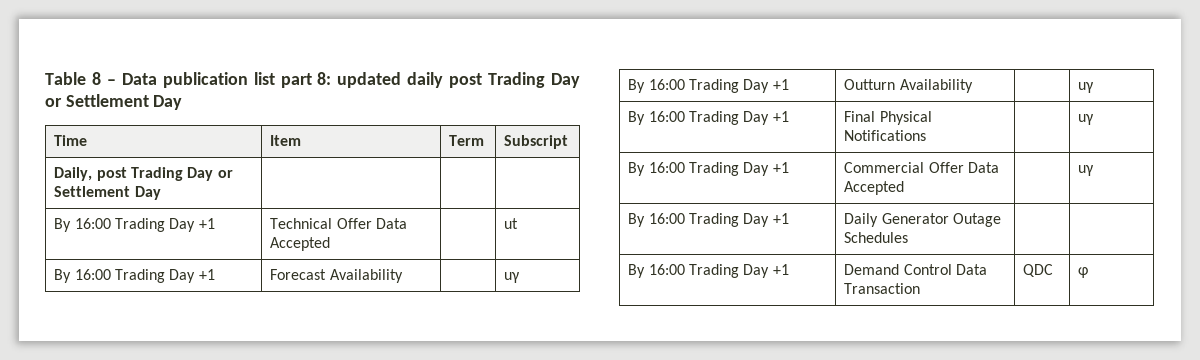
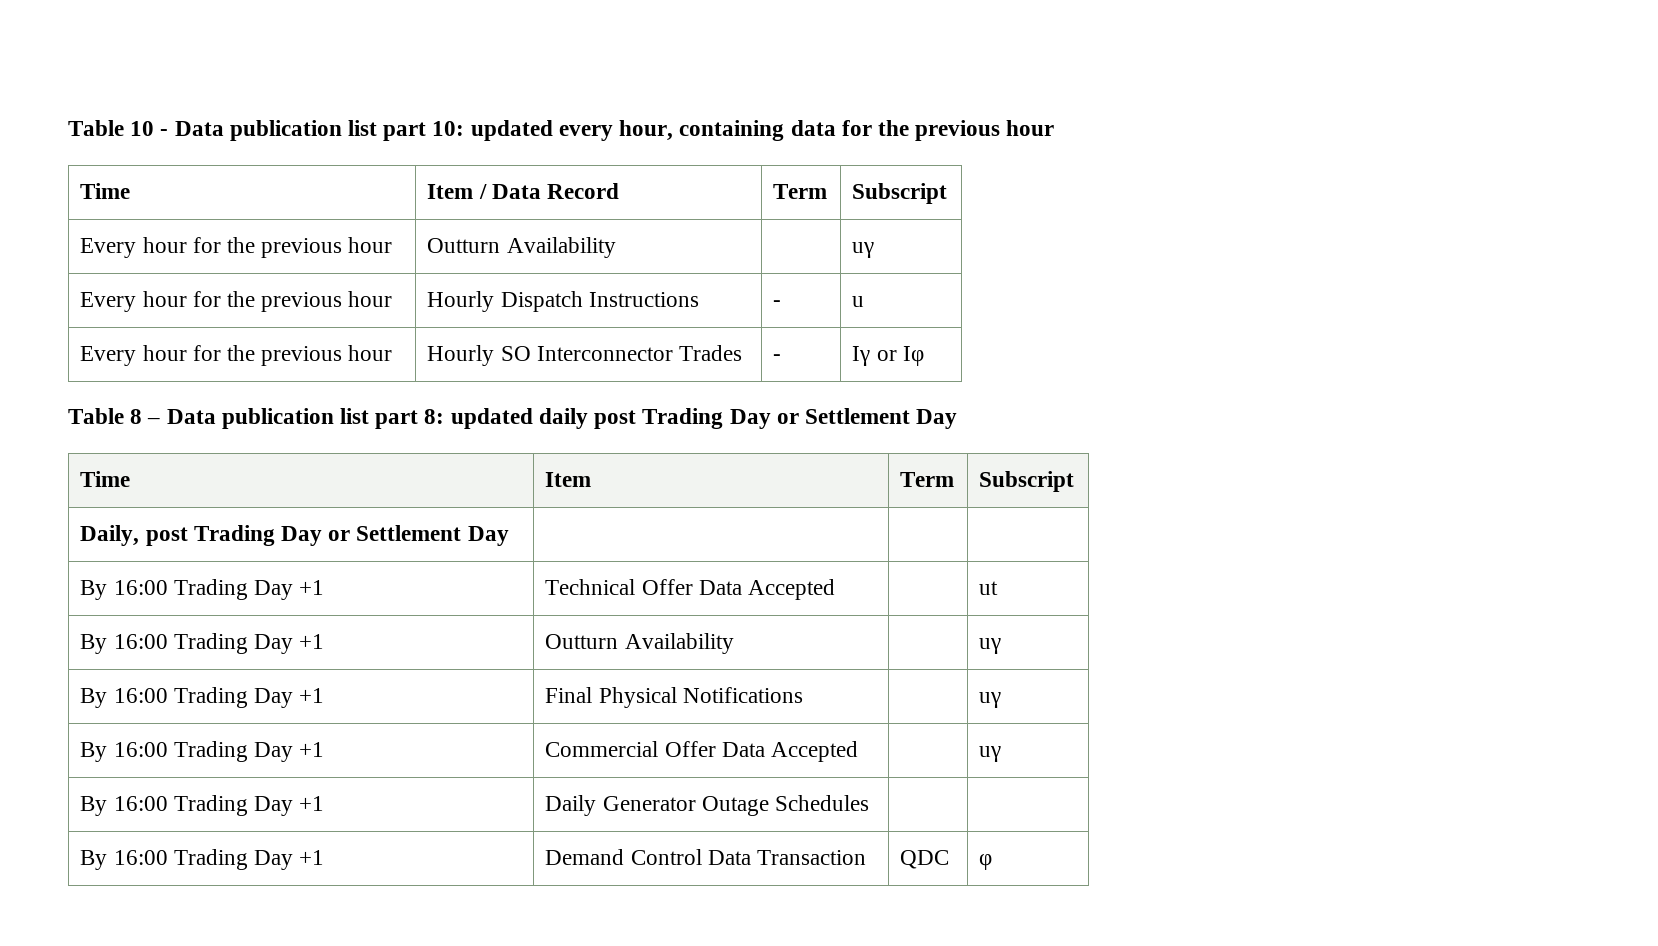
[45,72,86,85] Table -> [68,120,1055,141] [80,183,131,199] [427,183,620,199] [773,184,828,199] [852,183,948,204] [80,237,393,258] [427,237,616,258] [852,242,875,258] [80,291,393,312] [427,291,699,312] [773,300,782,307] [852,296,865,307] [80,345,393,366] [427,345,743,366] [773,354,782,361] [852,346,924,366] [68,408,124,424] Table 10 - Data publication list part 10: updated every hour, containing data for the previous hour // Time | Item / Data Record | Term | Subscript // Every hour for the previous hour | Outturn Availability | | uγ // Every hour for the previous hour | Hourly Dispatch Instructions | - | u // Every hour for the previous hour | Hourly SO Interconnector Trades | - | Iγ or Iφ // Table
[54,269,215,283] [270,269,403,283] [504,272,520,283] // By 16:00 Trading Day +1 | Forecast Availability | | uγ -> (999, 588) none

